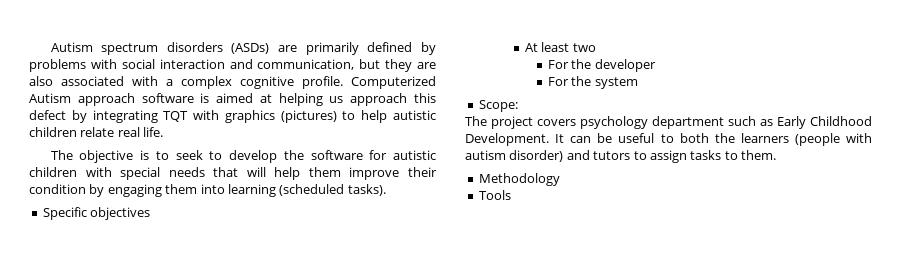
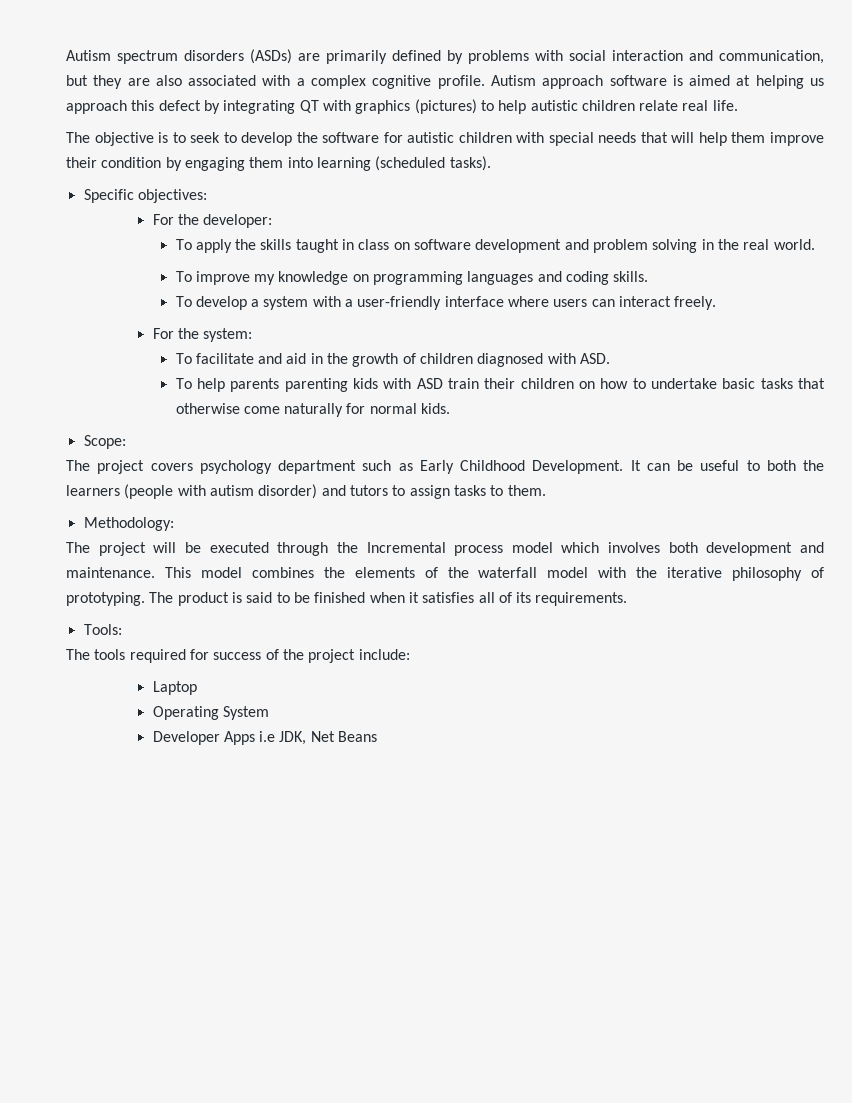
[351,76,436,89] Computerized -> (485, 82) none
[163,111,189,122] TQT -> [299,100,319,113] QT
[90,207,151,220] [524,42,596,52] [547,59,656,72] [547,76,638,89] objectives // At least two // For the developer // For the system -> [137,189,207,203] [152,214,273,228] [175,239,815,253] [175,271,649,285] [175,296,717,310] [152,328,253,342] [175,353,611,367] [175,378,826,392] [175,403,451,417] objectives: // For the developer: // To apply the skills taught in class on software development and problem solving in the real world. // To improve my knowledge on programming languages and coding skills. // To develop a system with a user-friendly interface where users can interact freely. // For the system: // To facilitate and aid in the growth of children diagnosed with ASD. // To help parents parenting kids with ASD train their children on how to undertake basic tasks that otherwise come naturally for normal kids.
[478,173,560,186] [478,190,511,200] Methodology // Tools -> [83,517,174,531] [66,542,824,556] [66,567,825,581] [66,592,628,606] [83,624,122,635] [66,649,410,663] [152,681,197,695] [152,706,269,720] [152,731,378,745] Methodology: // The project will be executed through the Incremental process model which involves both development and maintenance. This model combines the elements of the waterfall model with the iterative philosophy of prototyping. The product is said to be finished when it satisfies all of its requirements. // Tools: // The tools required for success of the project include: // Laptop // Operating System // Developer Apps i.e JDK, Net Beans

